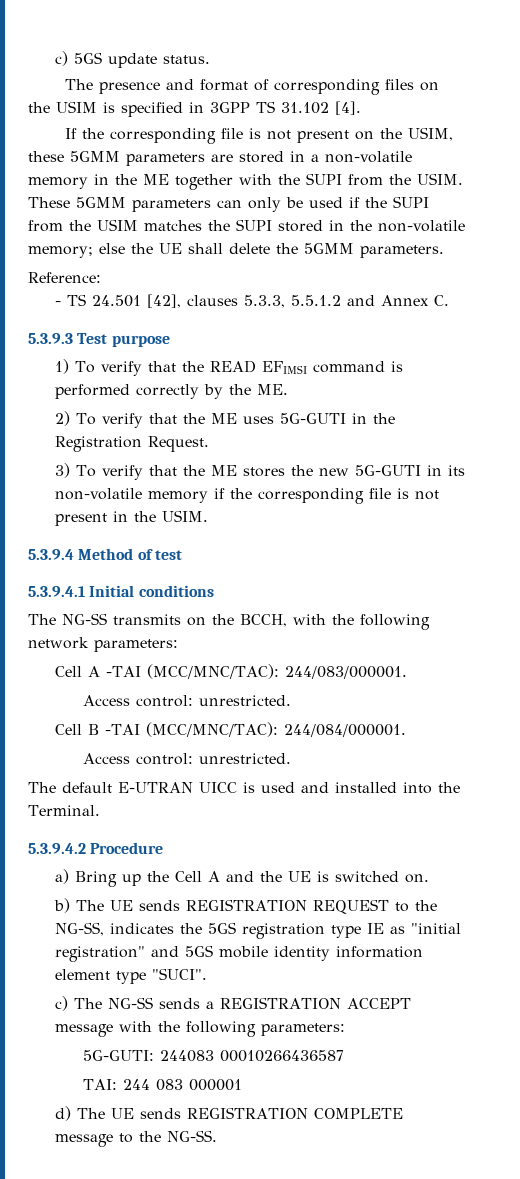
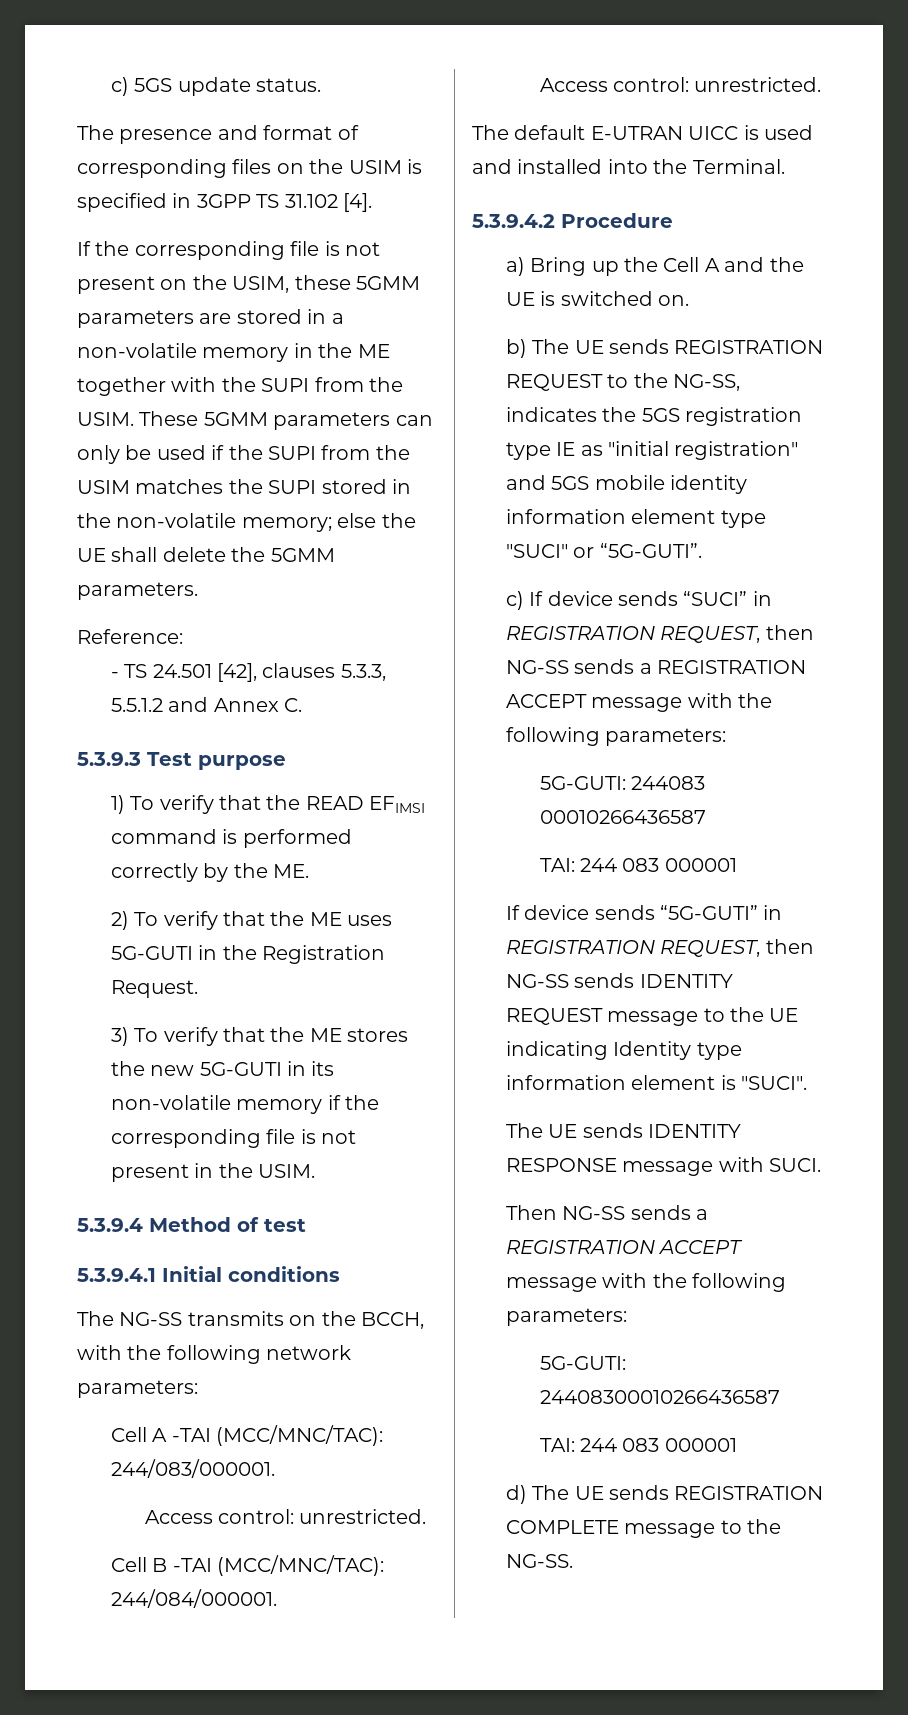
[152,968,208,980] [55,996,103,1011] "SUCI". // c) The -> [505,543,702,558] [505,591,772,610] [505,625,814,643] "SUCI" or “5G-GUTI”. // c) If device sends “SUCI” in REGISTRATION REQUEST, then
(242, 1085) none -> [505,905,783,920] [505,939,814,957] [505,973,733,988] [505,1007,799,1026] [505,1041,742,1060] [505,1075,807,1090] [505,1123,741,1138] [505,1157,821,1176] [505,1205,708,1220] [505,1240,744,1254] [505,1273,786,1292] [505,1308,627,1326] [539,1356,626,1370] [539,1390,780,1404] [539,1438,737,1452] // If device sends “5G-GUTI” in REGISTRATION REQUEST, then NG-SS sends IDENTITY REQUEST message to the UE indicating Identity type information element is "SUCI". // The UE sends IDENTITY RESPONSE message with SUCI. // Then NG-SS sends a REGISTRATION ACCEPT message with the following parameters: // 5G-GUTI: 24408300010266436587 // TAI: 244 083 000001

